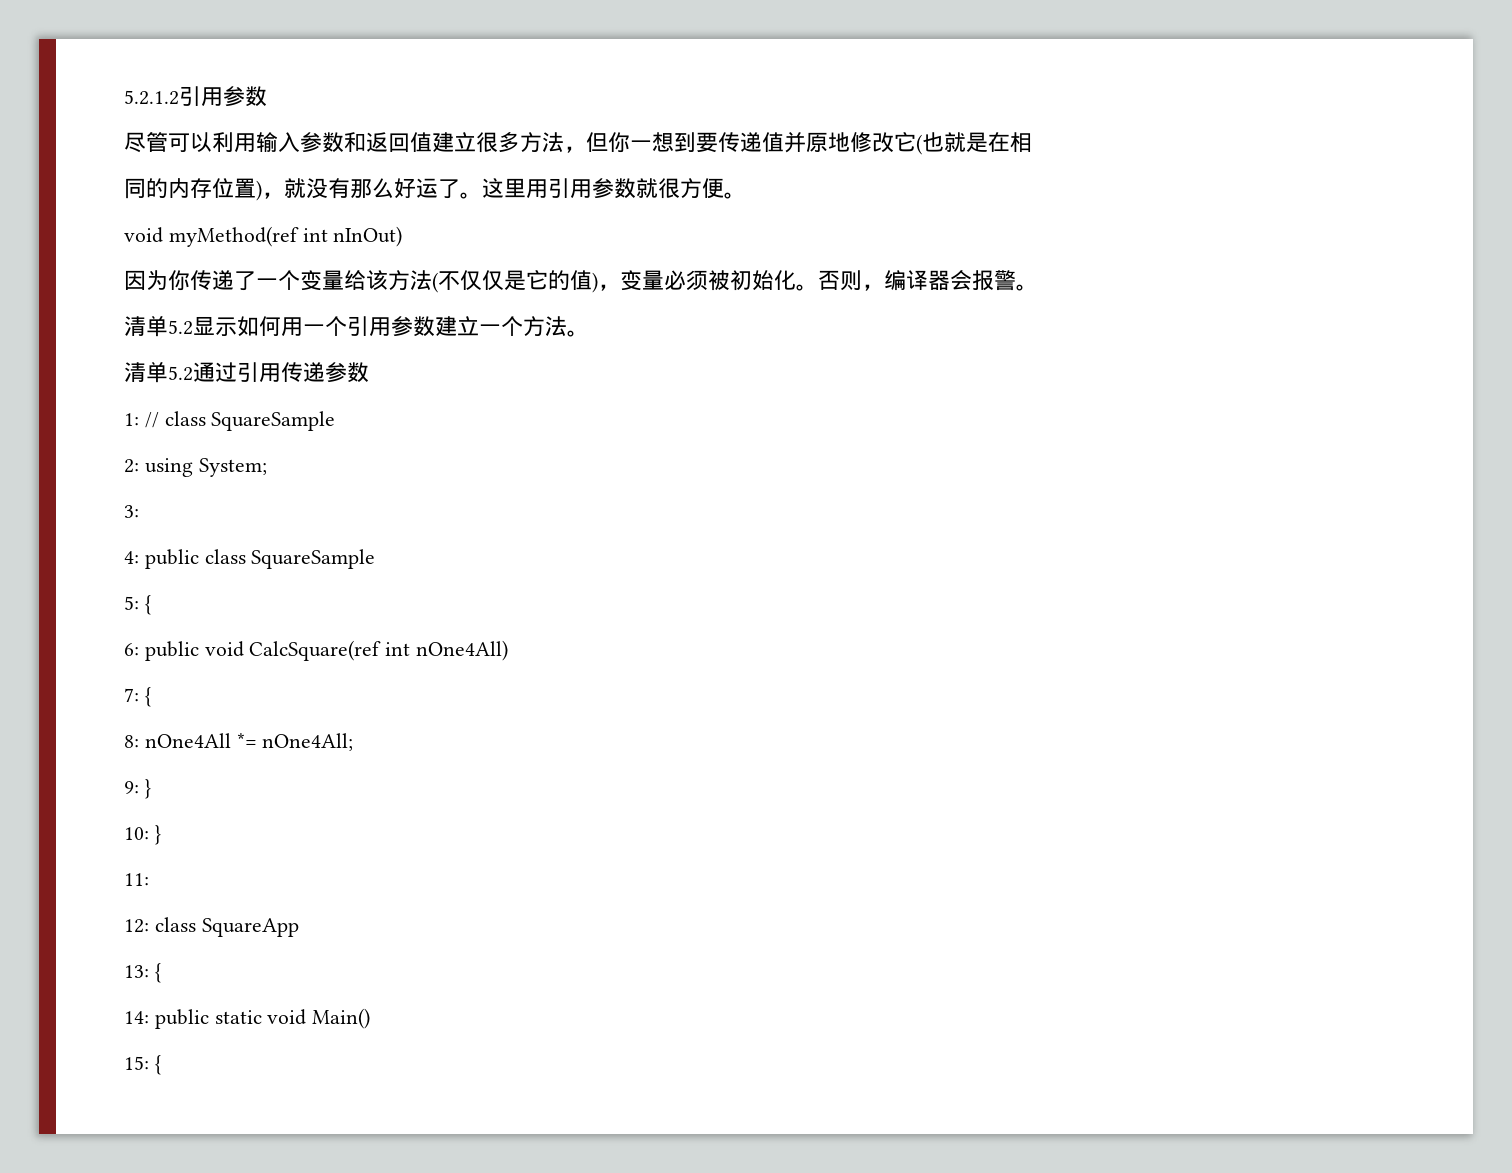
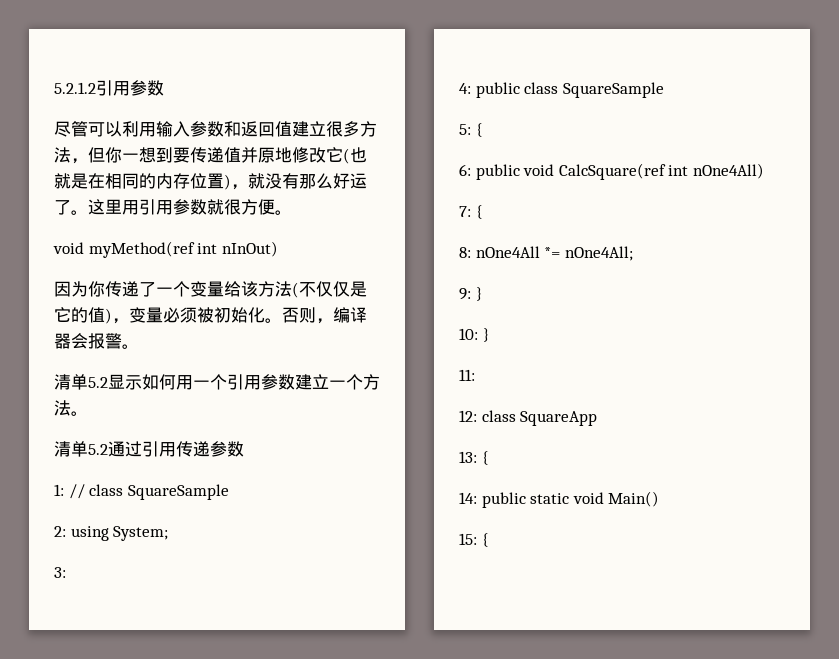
(1032, 142) // -> (122, 181) none

